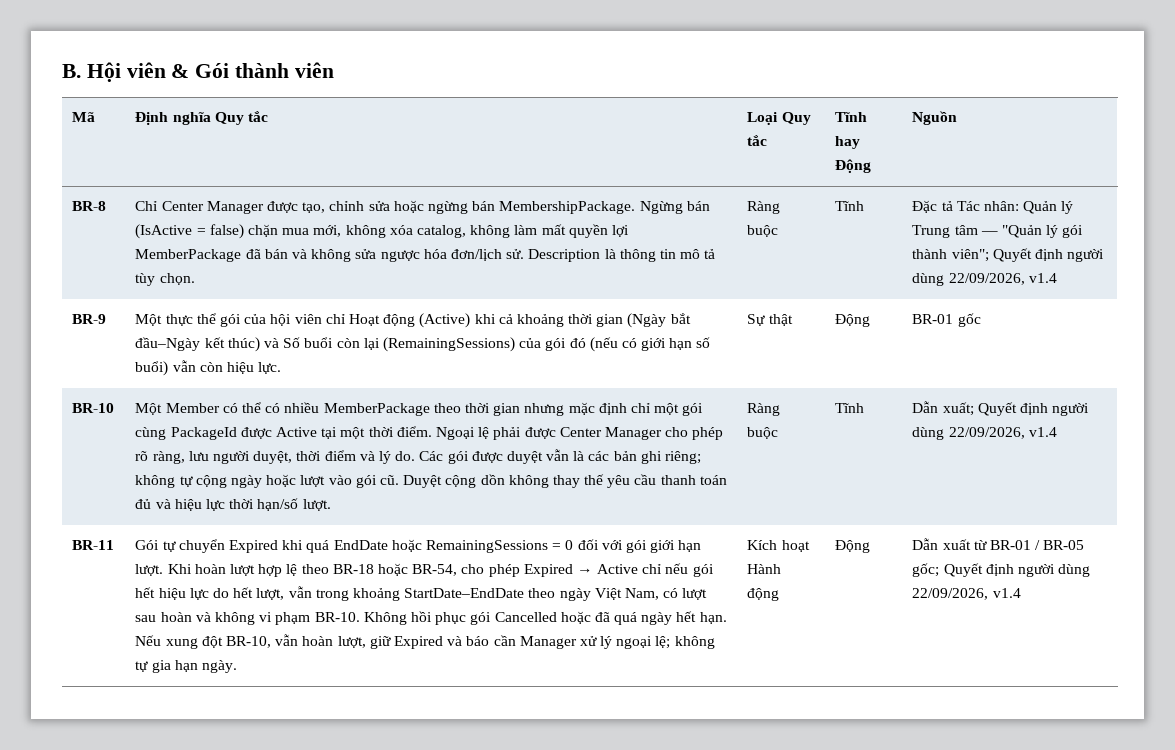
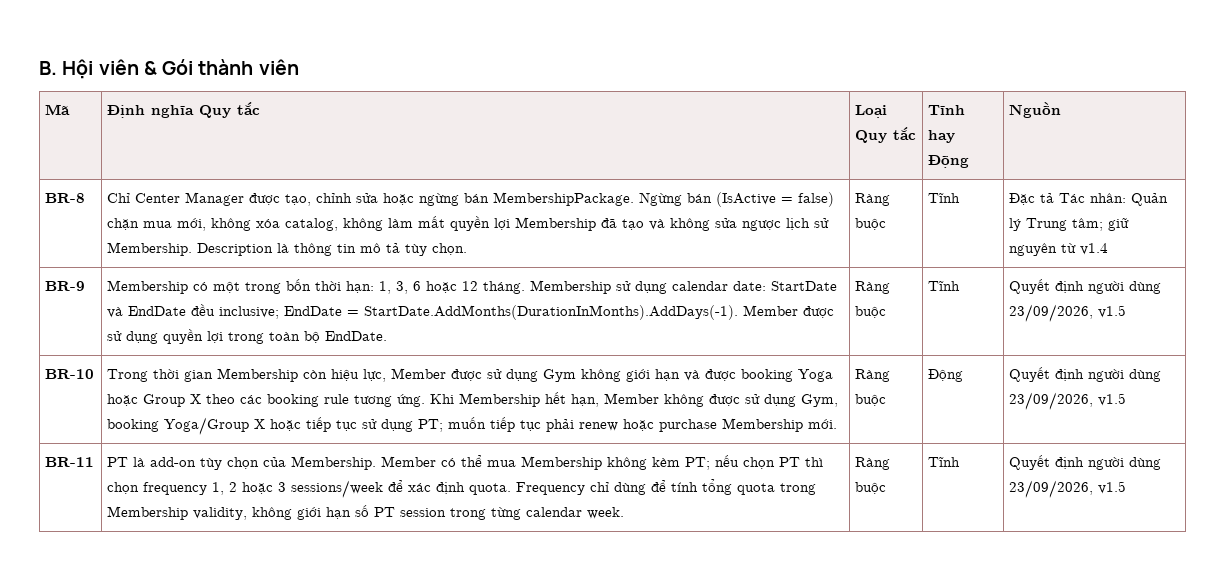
[135,249,288,262] MemberPackage đã bán -> [515,217,645,231] Membership đã tạo
[423,249,525,261] hóa đơn/lịch sử. -> [786,218,830,230] [107,242,193,256] lịch sử Membership.
[954,225,1084,238] [912,248,1105,262] [912,273,1057,286] [72,314,107,324] [135,313,691,328] [135,337,711,352] [135,360,282,376] [747,314,793,326] [835,314,871,327] [912,313,981,327] [72,403,115,413] [135,402,704,416] [135,426,724,440] [135,449,701,464] [135,474,727,488] [135,498,331,511] [747,403,781,416] [747,427,779,439] [835,403,865,413] [912,401,1090,416] [912,427,1057,440] [72,540,115,550] [135,539,702,553] [135,563,714,577] [135,586,708,601] [135,611,727,625] [135,634,715,649] [135,660,238,673] [747,540,810,552] [747,564,782,574] [747,588,780,601] [835,540,871,553] [912,538,1085,550] [912,563,1091,577] [912,588,1021,600] tâm — "Quản lý gói thành viên"; Quyết định người dùng 22/09/2026, v1.4 // BR-9 | Một thực thể gói của hội viên chỉ Hoạt động (Active) khi cả khoảng thời gian (Ngày bắt đầu–Ngày kết thúc) và Số buổi còn lại (RemainingSessions) của gói đó (nếu có giới hạn số buổi) vẫn còn hiệu lực. | Sự thật | Động | BR-01 gốc // BR-10 | Một Member có thể có nhiều MemberPackage theo thời gian nhưng mặc định chỉ một gói cùng PackageId được Active tại một thời điểm. Ngoại lệ phải được Center Manager cho phép rõ ràng, lưu người duyệt, thời điểm và lý do. Các gói được duyệt vẫn là các bản ghi riêng; không tự cộng ngày hoặc lượt vào gói cũ. Duyệt cộng dồn không thay thế yêu cầu thanh toán đủ và hiệu lực thời hạn/số lượt. | Ràng buộc | Tĩnh | Dẫn xuất; Quyết định người dùng 22/09/2026, v1.4 // BR-11 | Gói tự chuyển Expired khi quá EndDate hoặc RemainingSessions = 0 đối với gói giới hạn lượt. Khi hoàn lượt hợp lệ theo BR-18 hoặc BR-54, cho phép Expired → Active chỉ nếu gói hết hiệu lực do hết lượt, vẫn trong khoảng StartDate–EndDate theo ngày Việt Nam, có lượt sau hoàn và không vi phạm BR-10. Không hồi phục gói Cancelled hoặc đã quá ngày hết hạn. Nếu xung đột BR-10, vẫn hoàn lượt, giữ Expired và báo cần Manager xử lý ngoại lệ; không tự gia hạn ngày. | Kích hoạt Hành động | Động | Dẫn xuất từ BR-01 / BR-05 gốc; Quyết định người dùng 22/09/2026, v1.4 -> [1072,218,1130,231] [1009,243,1109,256] [45,281,86,291] [107,279,838,294] [107,304,835,320] [107,329,388,344] [855,281,891,294] [855,306,887,318] [928,281,961,291] [1009,279,1162,294] [1009,304,1127,322] [45,369,95,379] [107,368,834,382] [107,392,839,407] [107,417,838,435] [855,369,891,382] [855,394,887,406] [928,369,964,382] [1009,367,1162,382] [1009,392,1127,410] [45,457,95,467] [107,455,824,470] [107,479,817,498] [107,505,625,520] [855,457,891,470] [855,482,887,494] [928,457,961,467] [1009,455,1162,470] [1009,480,1127,498] tâm; giữ nguyên từ v1.4 // BR-9 | Membership có một trong bốn thời hạn: 1, 3, 6 hoặc 12 tháng. Membership sử dụng calendar date: StartDate và EndDate đều inclusive; EndDate = StartDate.AddMonths(DurationInMonths).AddDays(-1). Member được sử dụng quyền lợi trong toàn bộ EndDate. | Ràng buộc | Tĩnh | Quyết định người dùng 23/09/2026, v1.5 // BR-10 | Trong thời gian Membership còn hiệu lực, Member được sử dụng Gym không giới hạn và được booking Yoga hoặc Group X theo các booking rule tương ứng. Khi Membership hết hạn, Member không được sử dụng Gym, booking Yoga/Group X hoặc tiếp tục sử dụng PT; muốn tiếp tục phải renew hoặc purchase Membership mới. | Ràng buộc | Động | Quyết định người dùng 23/09/2026, v1.5 // BR-11 | PT là add-on tùy chọn của Membership. Member có thể mua Membership không kèm PT; nếu chọn PT thì chọn frequency 1, 2 hoặc 3 sessions/week để xác định quota. Frequency chỉ dùng để tính tổng quota trong Membership validity, không giới hạn số PT session trong từng calendar week. | Ràng buộc | Tĩnh | Quyết định người dùng 23/09/2026, v1.5

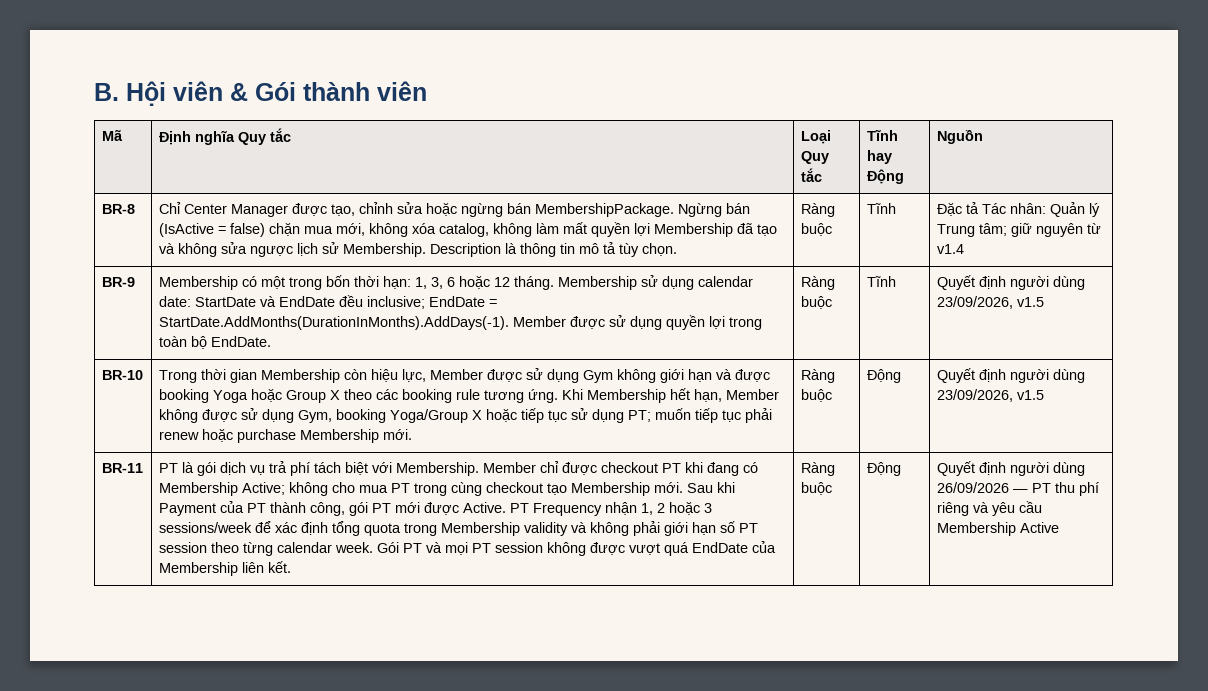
[150,455,824,470] [107,482,208,495] add-on tùy chọn của Membership. Member có thể mua Membership không kèm PT; nếu chọn PT thì chọn frequency -> [196,461,758,476] [158,482,735,496] [158,501,637,516] gói dịch vụ trả phí tách biệt với Membership. Member chỉ được checkout PT khi đang có Membership Active; không cho mua PT trong cùng checkout tạo Membership mới. Sau khi Payment của PT thành công, gói PT mới được Active. PT Frequency nhận
[469,479,817,495] [107,506,293,520] quota. Frequency chỉ dùng để tính tổng quota trong Membership validity, không -> [331,521,660,536] tổng quota trong Membership validity và không phải
[450,508,487,520] trong -> [210,542,239,553] theo
[855,457,891,470] [855,482,887,494] [928,457,961,467] [1009,455,1162,470] [1009,480,1127,498] | Ràng buộc | Tĩnh | Quyết định người dùng 23/09/2026, v1.5 -> [376,541,776,556] [158,561,291,576] [800,462,835,476] [800,482,832,495] [866,462,901,476] [936,461,1085,476] [936,482,1099,496] [936,501,1042,516] [936,522,1059,536] Gói PT và mọi PT session không được vượt quá EndDate của Membership liên kết. | Ràng buộc | Động | Quyết định người dùng 26/09/2026 — PT thu phí riêng và yêu cầu Membership Active

